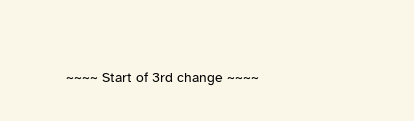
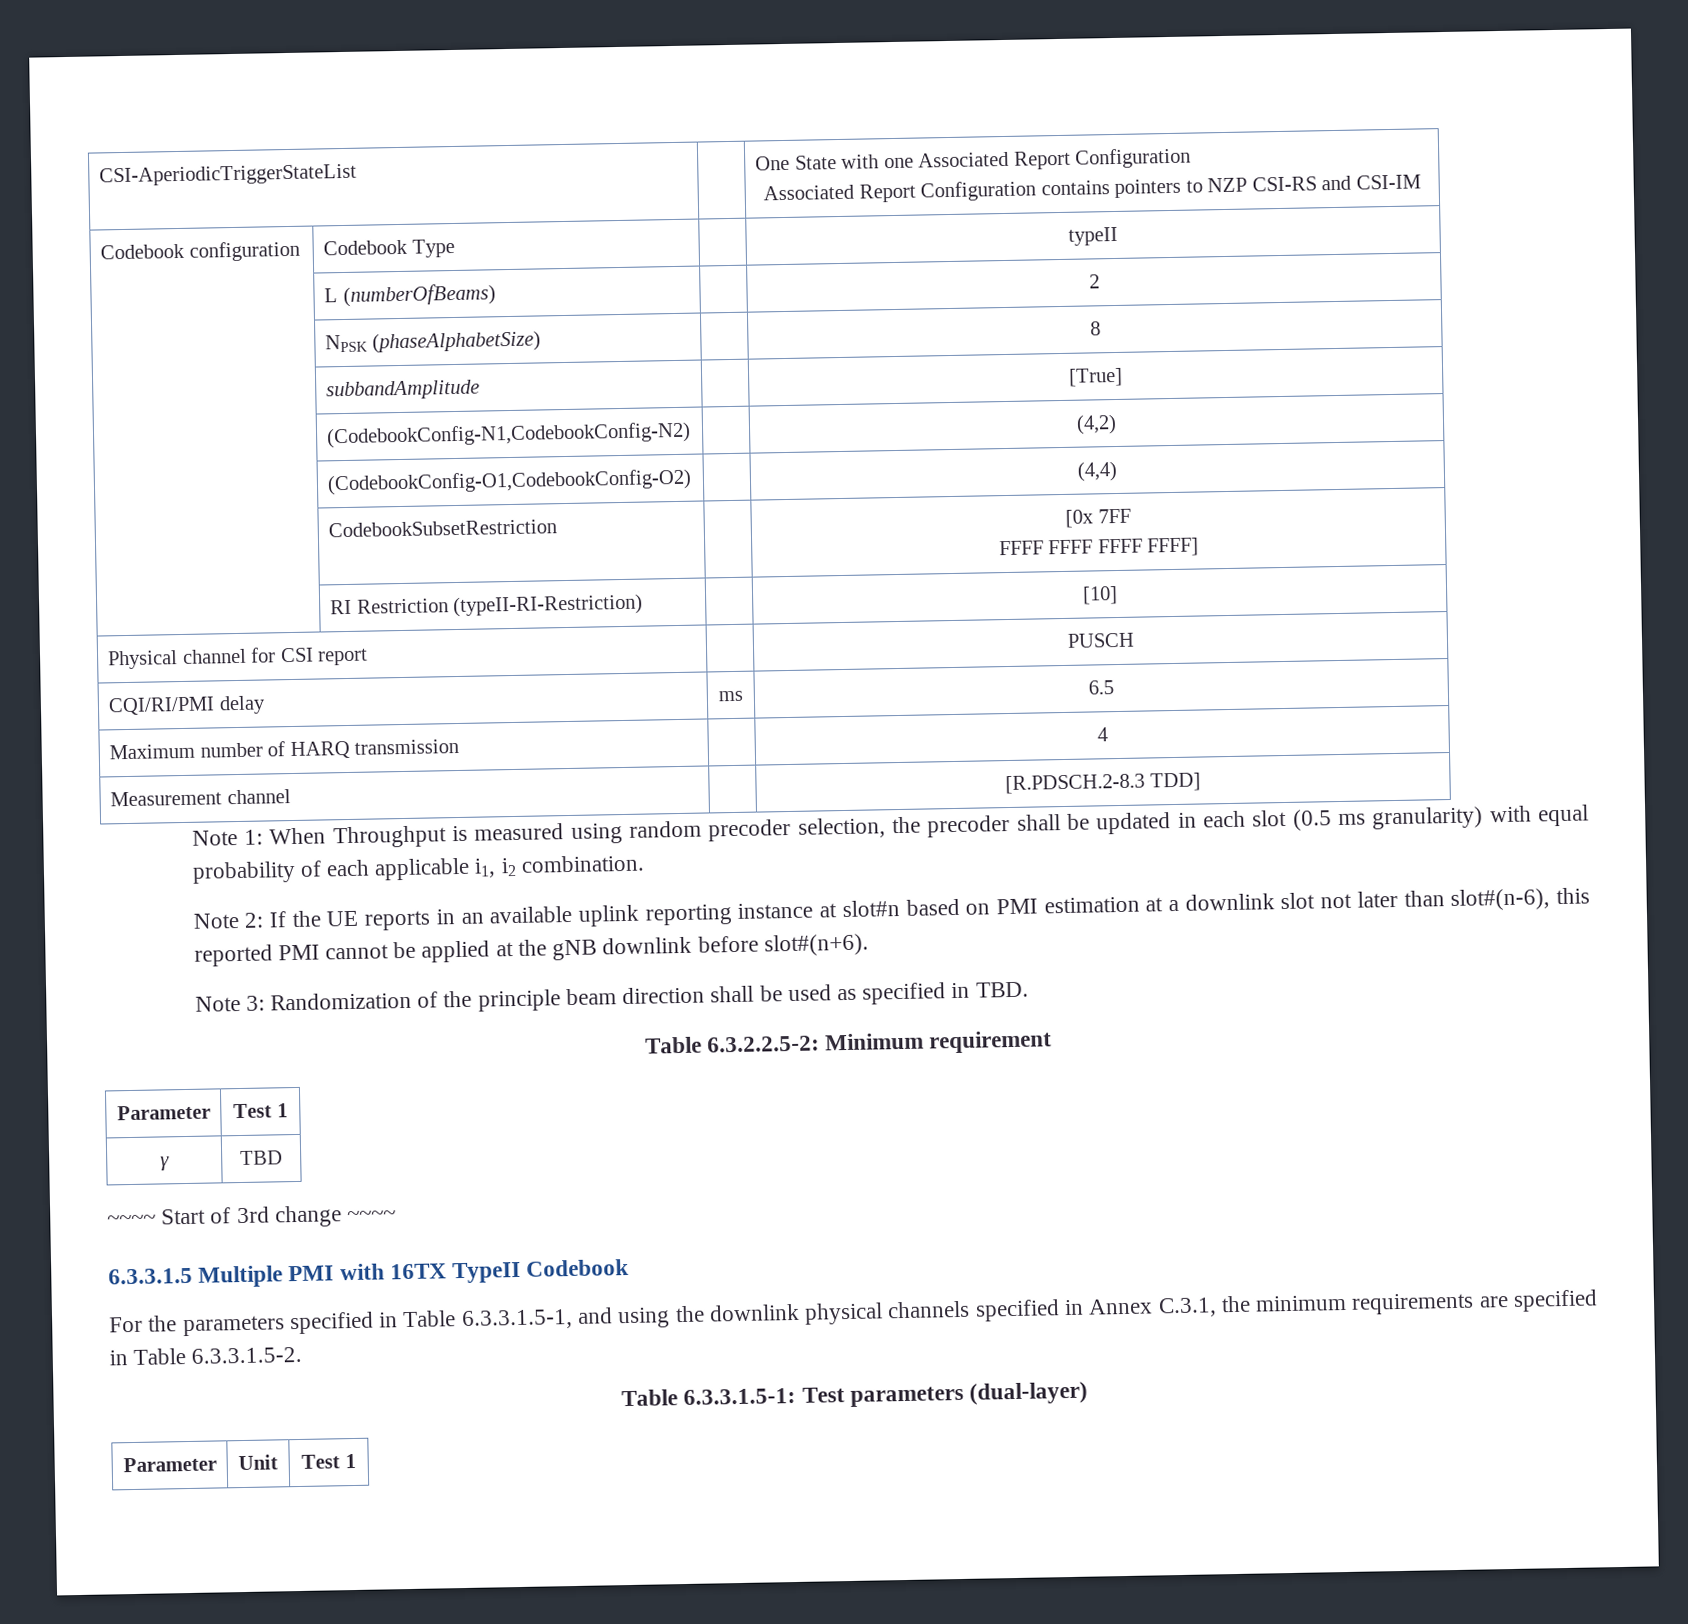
(66, 79) none -> [98,163,357,187] [754,147,1192,171] [763,174,1421,203] [99,240,300,262] [322,238,455,258] [1068,226,1118,246] [323,283,496,308] [1088,274,1100,289] [324,330,541,354] [1089,321,1101,336] [325,379,480,401] [1068,367,1123,387] [325,421,691,449] [1076,414,1117,435] [326,468,692,496] [1077,460,1118,482] [327,519,557,538] [1065,508,1131,528] [998,537,1200,557] [329,593,644,618] [1081,586,1118,605] [106,647,369,670] [1066,632,1135,648] [107,695,266,716] [718,690,743,702] [1088,680,1114,695] [108,738,460,760] [1096,727,1108,742] [109,789,291,807] [1005,772,1201,795] [191,804,1590,849] [191,854,645,884] [192,887,1591,931] [193,933,869,967] [194,981,1029,1012] [644,1030,1053,1054] [116,1104,211,1121] [233,1103,288,1119] [160,1156,170,1171] [240,1150,283,1166] CSI-AperiodicTriggerStateList | | One State with one Associated Report Configuration // Associated Report Configuration contains pointers to NZP CSI-RS and CSI-IM // Codebook configuration | Codebook Type | | typeII // | L (numberOfBeams) | | 2 // | NPSK (phaseAlphabetSize) | | 8 // | subbandAmplitude | | [True] // | (CodebookConfig-N1,CodebookConfig-N2) | | (4,2) // | (CodebookConfig-O1,CodebookConfig-O2) | | (4,4) // | CodebookSubsetRestriction | | [0x 7FF // FFFF FFFF FFFF FFFF] // | RI Restriction (typeII-RI-Restriction) | | [10] // Physical channel for CSI report | | PUSCH // CQI/RI/PMI delay | ms | 6.5 // Maximum number of HARQ transmission | | 4 // Measurement channel | | [R.PDSCH.2-8.3 TDD] // Note 1: When Throughput is measured using random precoder selection, the precoder shall be updated in each slot (0.5 ms granularity) with equal probability of each applicable i1, i2 combination. // Note 2: If the UE reports in an available uplink reporting instance at slot#n based on PMI estimation at a downlink slot not later than slot#(n-6), this reported PMI cannot be applied at the gNB downlink before slot#(n+6). // Note 3: Randomization of the principle beam direction shall be used as specified in TBD. // Table 6.3.2.2.5-2: Minimum requirement // Parameter | Test 1 // γ | TBD //
(259, 79) none -> [108,1258,630,1288] [109,1289,1598,1337] [109,1346,303,1366] [621,1381,1088,1407] [122,1456,217,1473] [238,1454,278,1471] [301,1453,356,1469] // 6.3.3.1.5 Multiple PMI with 16TX TypeII Codebook // For the parameters specified in Table 6.3.3.1.5-1, and using the downlink physical channels specified in Annex C.3.1, the minimum requirements are specified in Table 6.3.3.1.5-2. // Table 6.3.3.1.5-1: Test parameters (dual-layer) // Parameter | Unit | Test 1

